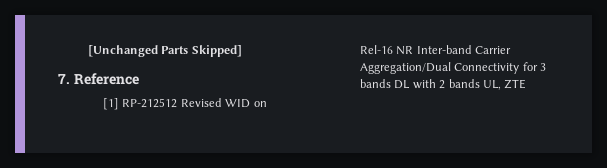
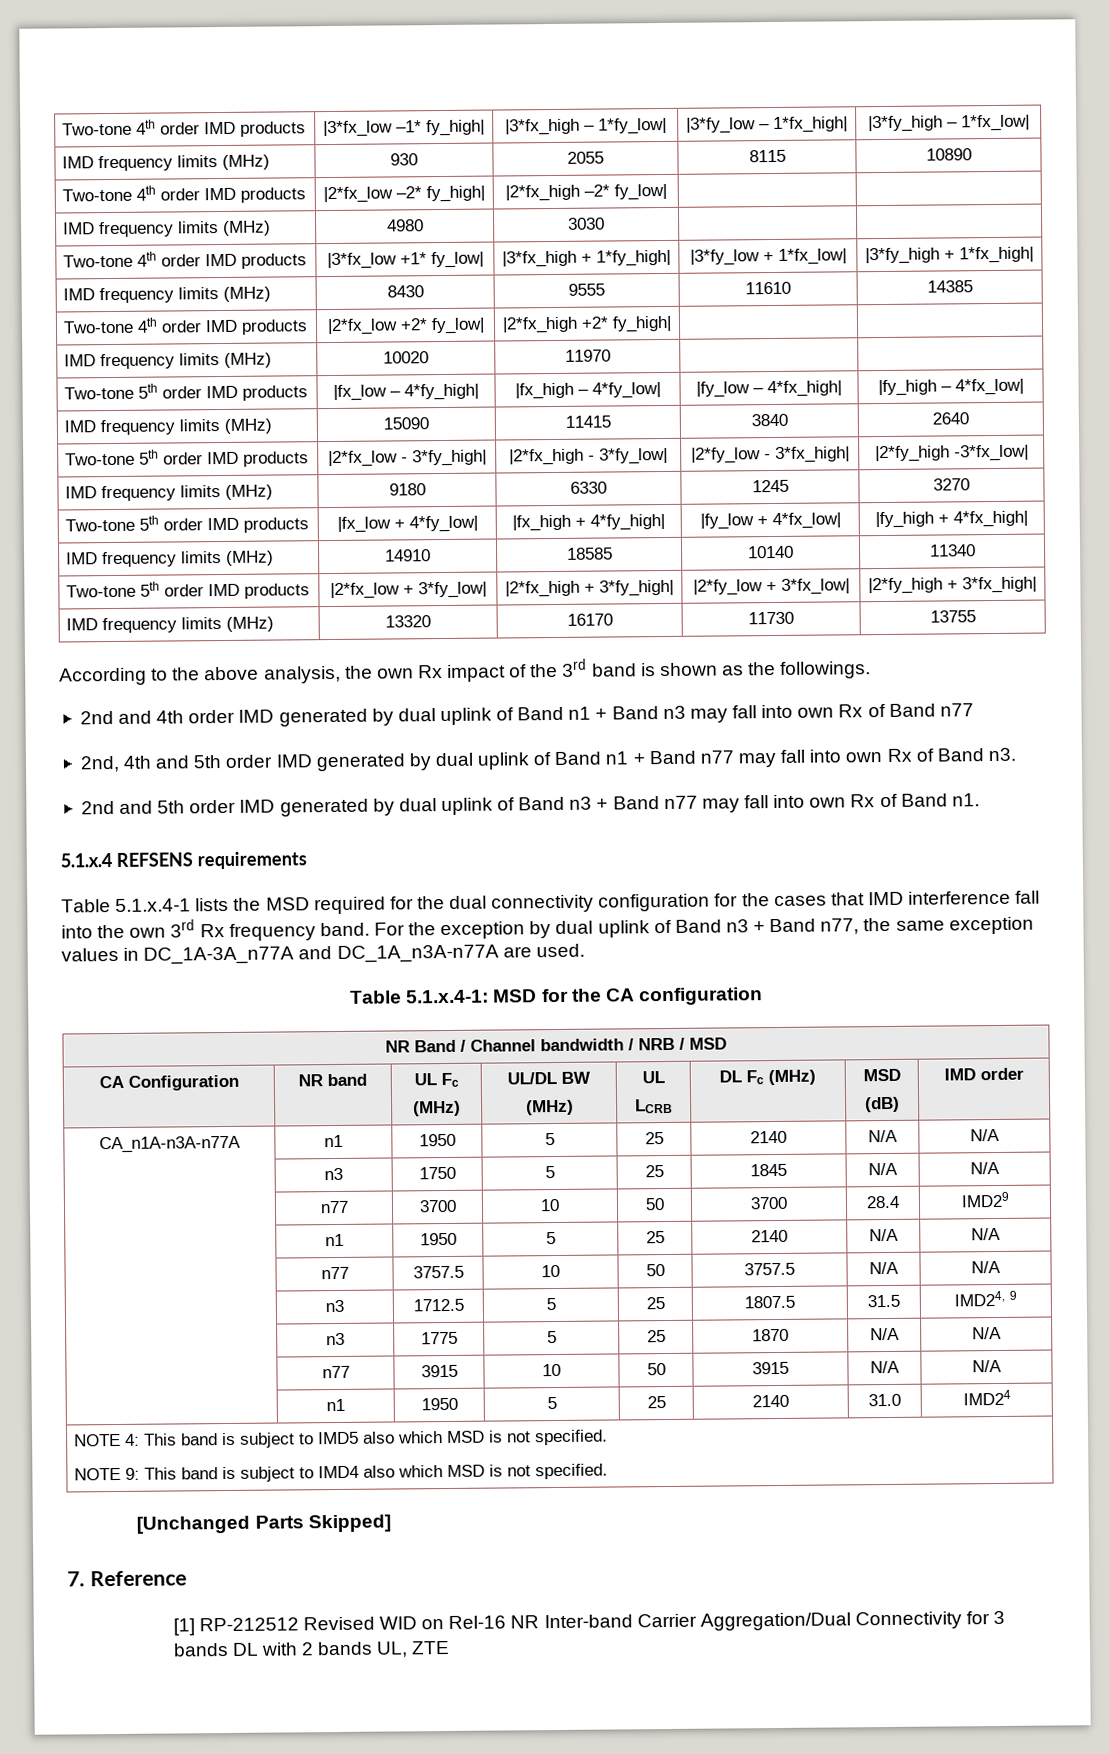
(88, 51) none -> [62,119,307,137] [323,119,485,138] [504,117,667,136] [686,116,848,134] [867,114,1030,133] [62,154,271,172] [390,153,418,166] [567,151,604,164] [748,149,786,163] [925,148,972,161] [62,185,307,203] [323,185,485,204] [504,183,667,202] [63,220,272,238] [386,219,424,232] [568,217,605,230] [63,251,308,269] [326,251,484,270] [502,249,671,268] [689,248,847,266] [865,246,1034,265] [63,286,272,304] [386,285,424,298] [568,283,605,296] [745,281,791,295] [926,280,973,293] [63,317,309,335] [326,317,485,336] [502,315,672,334] [64,352,273,370] [383,351,429,364] [564,349,611,362] [64,383,309,401] [333,383,479,401] [514,382,661,400] [696,380,842,398] [877,378,1024,397] [64,418,273,436] [383,417,429,430] [564,415,611,428] [750,413,788,427] [932,412,969,425] [65,449,310,467] [327,449,487,468] [509,447,668,466] [690,446,850,464] [874,444,1029,463] [65,484,274,502] [388,483,426,496] [570,481,607,494] [751,479,789,493] [933,478,970,491] [65,515,310,533] [336,515,478,533] [512,513,665,532] [699,512,841,530] [875,510,1028,529] [66,550,275,568] [385,549,431,562] [566,547,613,560] [748,545,794,559] [928,544,976,557] [66,581,311,599] [329,581,487,600] [505,579,674,598] [692,578,850,596] [868,576,1037,595] [66,616,275,634] [385,615,431,628] [566,613,613,626] [748,611,794,625] [929,610,976,623] [59,658,872,686] [79,703,974,727] [79,747,1016,773] [80,793,980,817] [60,851,307,870] [61,890,1041,915] [61,916,1034,941] [61,943,585,965] [350,987,763,1006] [385,1037,727,1053] [98,1074,239,1091] [298,1073,367,1087] [413,1072,459,1088] [413,1100,461,1117] [507,1071,591,1085] [525,1099,574,1116] [641,1071,665,1084] [635,1098,673,1114] [719,1069,816,1086] [862,1068,901,1082] [865,1096,900,1113] [943,1067,1024,1081] [99,1135,241,1154] [324,1134,343,1148] [418,1133,456,1147] [544,1133,555,1146] [644,1132,664,1145] [750,1130,787,1144] [868,1129,898,1143] [970,1128,1000,1142] [324,1167,343,1181] [418,1166,456,1180] [544,1166,555,1179] [644,1165,664,1178] [750,1163,787,1177] [868,1162,898,1176] [970,1161,1000,1175] [319,1200,349,1214] [418,1199,457,1213] [540,1198,560,1212] [644,1198,665,1211] [750,1196,788,1210] [866,1195,900,1209] [960,1191,1010,1208] [325,1233,344,1247] [419,1232,457,1246] [545,1232,556,1245] [645,1231,665,1244] [751,1229,788,1243] [869,1228,899,1242] [971,1227,1001,1241] [320,1266,349,1280] [412,1265,464,1279] [541,1264,560,1278] [645,1264,665,1277] [744,1262,795,1276] [869,1261,899,1275] [971,1260,1001,1274] [325,1299,344,1313] [412,1298,464,1312] [545,1298,556,1311] [645,1297,665,1310] [744,1295,795,1309] [867,1294,900,1308] [954,1290,1017,1307] [326,1332,345,1346] [420,1331,458,1345] [546,1331,557,1344] [646,1330,666,1343] [752,1328,789,1342] [870,1327,900,1341] [972,1326,1002,1340] [321,1365,350,1379] [420,1364,458,1378] [542,1363,561,1377] [646,1363,666,1376] [752,1361,789,1375] [870,1360,900,1374] [972,1359,1002,1373] [326,1398,345,1412] [420,1397,458,1411] [546,1397,557,1410] [646,1396,666,1409] [752,1394,789,1408] [868,1393,901,1407] [962,1389,1011,1406] [74,1429,609,1448] [74,1463,609,1482] Two-tone 4th order IMD products | |3*fx_low –1* fy_high| | |3*fx_high – 1*fy_low| | |3*fy_low – 1*fx_high| | |3*fy_high – 1*fx_low| // IMD frequency limits (MHz) | 930 | 2055 | 8115 | 10890 // Two-tone 4th order IMD products | |2*fx_low –2* fy_high| | |2*fx_high –2* fy_low| | | // IMD frequency limits (MHz) | 4980 | 3030 | | // Two-tone 4th order IMD products | |3*fx_low +1* fy_low| | |3*fx_high + 1*fy_high| | |3*fy_low + 1*fx_low| | |3*fy_high + 1*fx_high| // IMD frequency limits (MHz) | 8430 | 9555 | 11610 | 14385 // Two-tone 4th order IMD products | |2*fx_low +2* fy_low| | |2*fx_high +2* fy_high| | | // IMD frequency limits (MHz) | 10020 | 11970 | | // Two-tone 5th order IMD products | |fx_low – 4*fy_high| | |fx_high – 4*fy_low| | |fy_low – 4*fx_high| | |fy_high – 4*fx_low| // IMD frequency limits (MHz) | 15090 | 11415 | 3840 | 2640 // Two-tone 5th order IMD products | |2*fx_low - 3*fy_high| | |2*fx_high - 3*fy_low| | |2*fy_low - 3*fx_high| | |2*fy_high -3*fx_low| // IMD frequency limits (MHz) | 9180 | 6330 | 1245 | 3270 // Two-tone 5th order IMD products | |fx_low + 4*fy_low| | |fx_high + 4*fy_high| | |fy_low + 4*fx_low| | |fy_high + 4*fx_high| // IMD frequency limits (MHz) | 14910 | 18585 | 10140 | 11340 // Two-tone 5th order IMD products | |2*fx_low + 3*fy_low| | |2*fx_high + 3*fy_high| | |2*fy_low + 3*fx_low| | |2*fy_high + 3*fx_high| // IMD frequency limits (MHz) | 13320 | 16170 | 11730 | 13755 // According to the above analysis, the own Rx impact of the 3rd band is shown as the followings. // 2nd and 4th order IMD generated by dual uplink of Band n1 + Band n3 may fall into own Rx of Band n77 // 2nd, 4th and 5th order IMD generated by dual uplink of Band n1 + Band n77 may fall into own Rx of Band n3. // 2nd and 5th order IMD generated by dual uplink of Band n3 + Band n77 may fall into own Rx of Band n1. // 5.1.x.4 REFSENS requirements // Table 5.1.x.4-1 lists the MSD required for the dual connectivity configuration for the cases that IMD interference fall into the own 3rd Rx frequency band. For the exception by dual uplink of Band n3 + Band n77, the same exception values in DC_1A-3A_n77A and DC_1A_n3A-n77A are used. // Table 5.1.x.4-1: MSD for the CA configuration // NR Band / Channel bandwidth / NRB / MSD // CA Configuration | NR band | UL Fc // (MHz) | UL/DL BW // (MHz) | UL // LCRB | DL Fc (MHz) | MSD // (dB) | IMD order // CA_n1A-n3A-n77A | n1 | 1950 | 5 | 25 | 2140 | N/A | N/A // | n3 | 1750 | 5 | 25 | 1845 | N/A | N/A // | n77 | 3700 | 10 | 50 | 3700 | 28.4 | IMD29 // | n1 | 1950 | 5 | 25 | 2140 | N/A | N/A // | n77 | 3757.5 | 10 | 50 | 3757.5 | N/A | N/A // | n3 | 1712.5 | 5 | 25 | 1807.5 | 31.5 | IMD24, 9 // | n3 | 1775 | 5 | 25 | 1870 | N/A | N/A // | n77 | 3915 | 10 | 50 | 3915 | N/A | N/A // | n1 | 1950 | 5 | 25 | 2140 | 31.0 | IMD24 // NOTE 4: This band is subject to IMD5 also which MSD is not specified. // NOTE 9: This band is subject to IMD4 also which MSD is not specified. //

